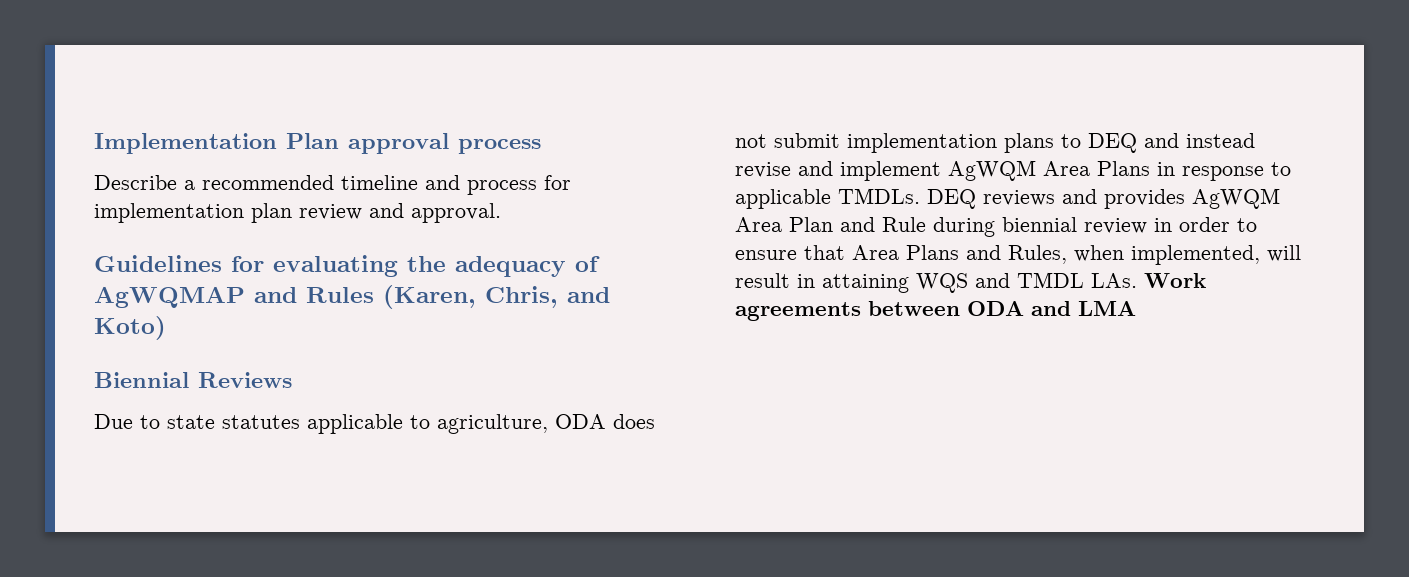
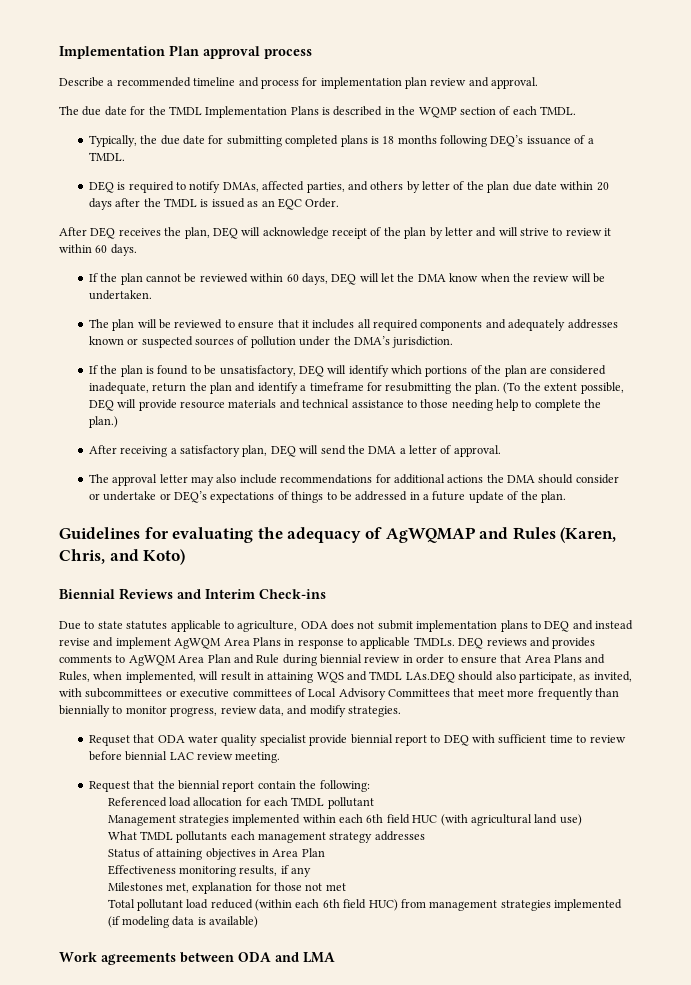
(501, 213) none -> [59,106,576,118] [88,135,594,147] [88,152,125,161] [88,181,609,193] [88,198,340,210] [59,227,612,239] [59,244,137,256] [88,273,606,285] [88,290,152,300] [88,319,618,331] [88,336,454,348] [88,365,607,377] [88,382,624,394] [88,399,602,411] [88,416,118,428] [88,445,501,457] [88,474,619,486] [88,491,566,503] // The due date for the TMDL Implementation Plans is described in the WQMP section of each TMDL. // Typically, the due date for submitting completed plans is 18 months following DEQ’s issuance of a TMDL. // DEQ is required to notify DMAs, affected parties, and others by letter of the plan due date within 20 days after the TMDL is issued as an EQC Order. // After DEQ receives the plan, DEQ will acknowledge receipt of the plan by letter and will strive to review it within 60 days. // If the plan cannot be reviewed within 60 days, DEQ will let the DMA know when the review will be undertaken. // The plan will be reviewed to ensure that it includes all required components and adequately addresses known or suspected sources of pollution under the DMA’s jurisdiction. // If the plan is found to be unsatisfactory, DEQ will identify which portions of the plan are considered inadequate, return the plan and identify a timeframe for resubmitting the plan. (To the extent possible, DEQ will provide resource materials and technical assistance to those needing help to complete the plan.) // After receiving a satisfactory plan, DEQ will send the DMA a letter of approval. // The approval letter may also include recommendations for additional actions the DMA should consider or undertake or DEQ’s expectations of things to be addressed in a future update of the plan.
(292, 380) none -> [177,589,326,599] and Interim Check-ins
(1185, 199) none -> [59,655,126,663] comments to
[1091,273,1137,288] LAs. -> [405,671,632,683] [59,688,619,700] [59,705,401,717] [88,734,626,746] [88,751,281,763] [88,780,370,792] [107,797,374,809] [107,814,582,826] [107,831,425,843] [107,848,325,860] [107,865,312,877] [107,882,346,894] [107,899,623,911] [107,916,259,928] LAs.DEQ should also participate, as invited, with subcommittees or executive committees of Local Advisory Committees that meet more frequently than biennially to monitor progress, review data, and modify strategies. // Requset that ODA water quality specialist provide biennial report to DEQ with sufficient time to review before biennial LAC review meeting. // Request that the biennial report contain the following: // Referenced load allocation for each TMDL pollutant // Management strategies implemented within each 6th field HUC (with agricultural land use) // What TMDL pollutants each management strategy addresses // Status of attaining objectives in Area Plan // Effectiveness monitoring results, if any // Milestones met, explanation for those not met // Total pollutant load reduced (within each 6th field HUC) from management strategies implemented (if modeling data is available) //

